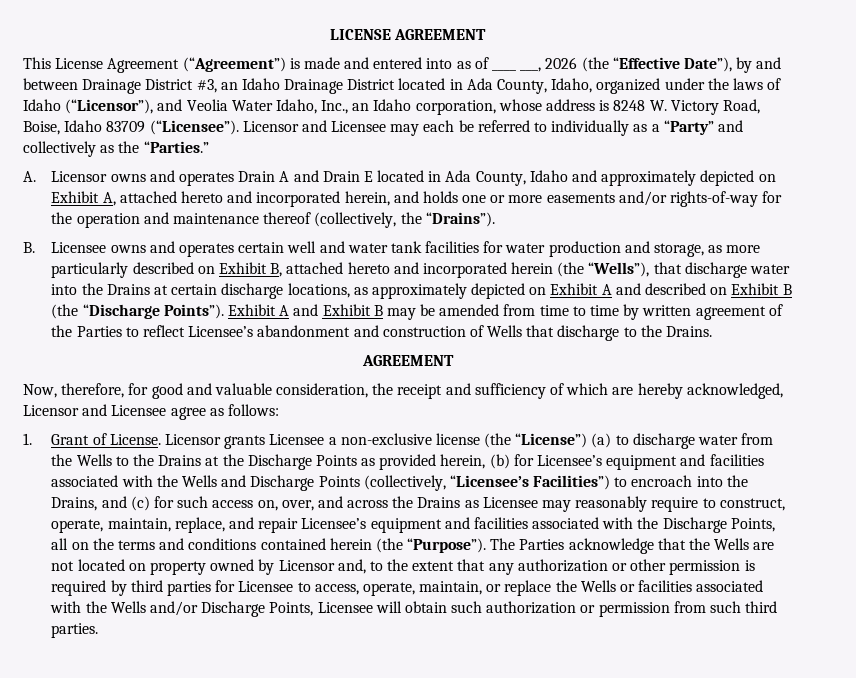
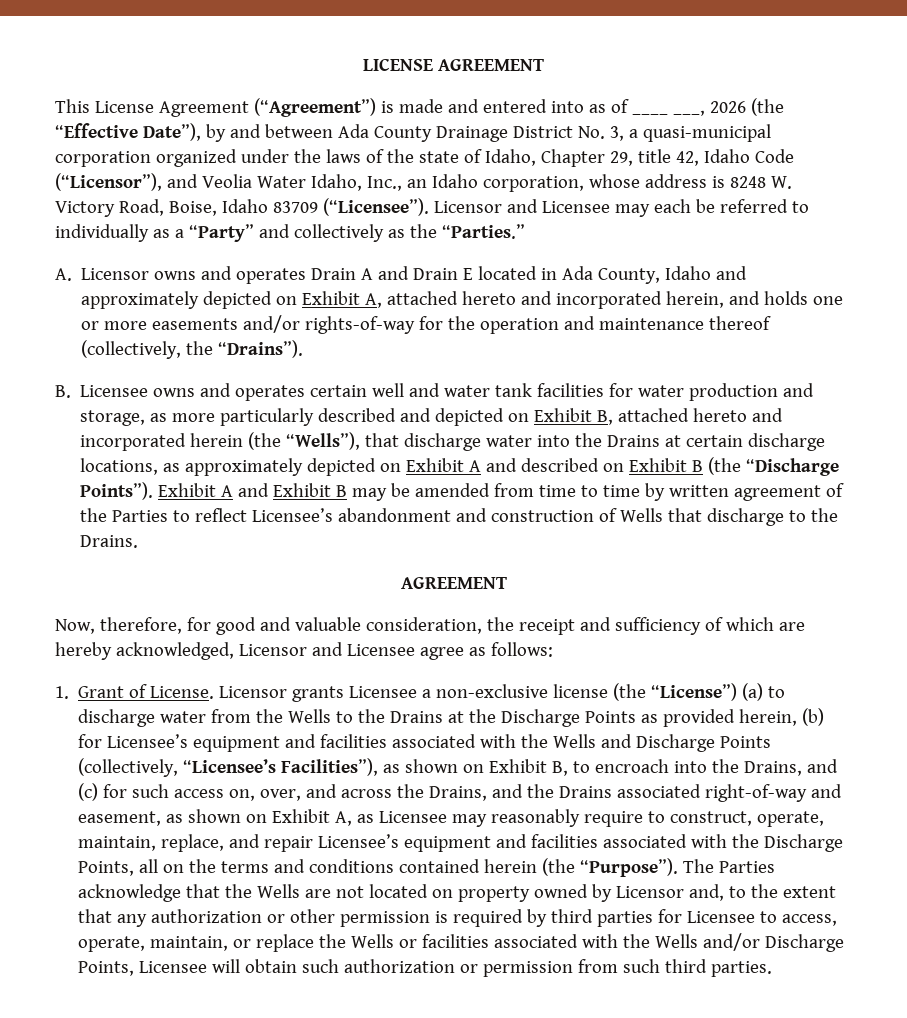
[82,78,593,94] Drainage District #3, an Idaho Drainage District located in Ada County, Idaho, -> [337,124,771,142] [55,151,151,167] Ada County Drainage District No. 3, a quasi-municipal corporation
[23,99,61,111] Idaho -> [386,149,794,167] the state of Idaho, Chapter 29, title 42, Idaho Code
(194, 268) none -> [400,408,505,426] and depicted
[533,475,611,490] Facilities”) -> [281,758,569,776] Facilities”), as shown on Exhibit B,
[417,497,461,508] Drains -> [429,784,843,802] [78,809,353,826] Drains, and the Drains associated right-of-way and easement, as shown on Exhibit A,

